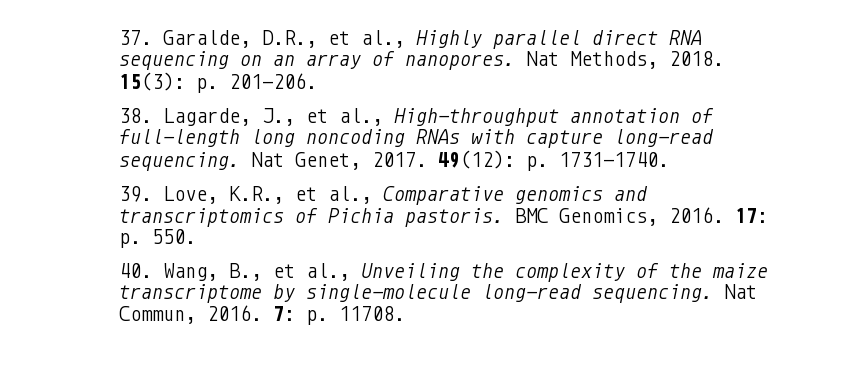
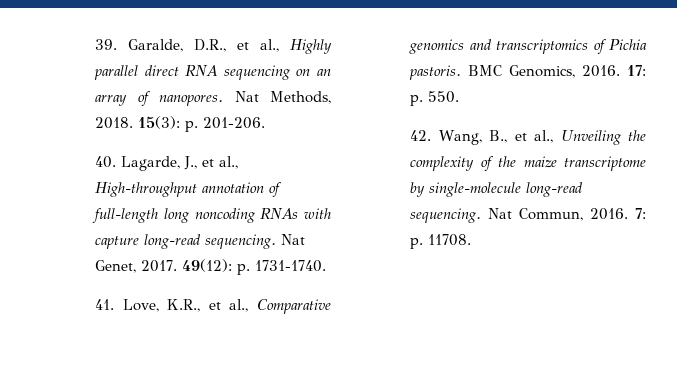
[119,30,153,45] 37. -> [95,39,118,50] 39.
[119,108,153,123] 38. -> [95,156,117,168] 40.
[119,186,153,202] 39. -> [95,299,115,310] 41.
[119,263,153,278] 40. -> [410,130,432,141] 42.

